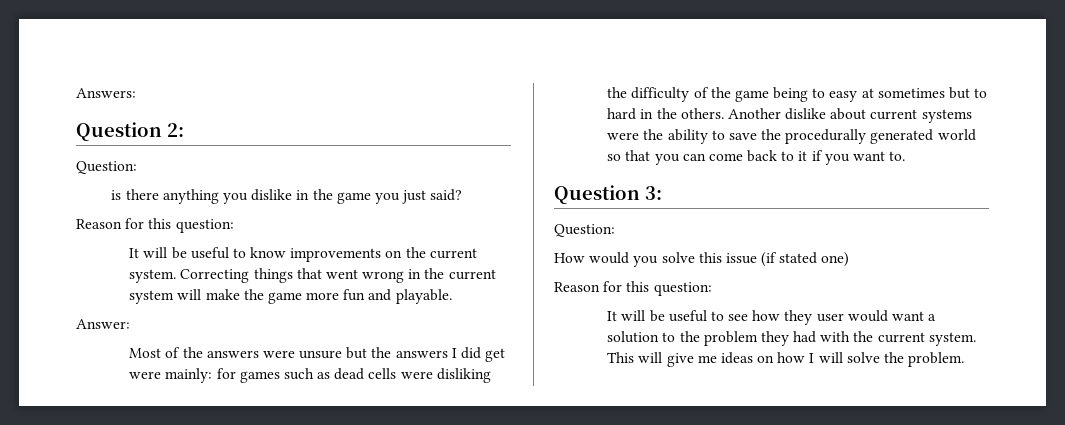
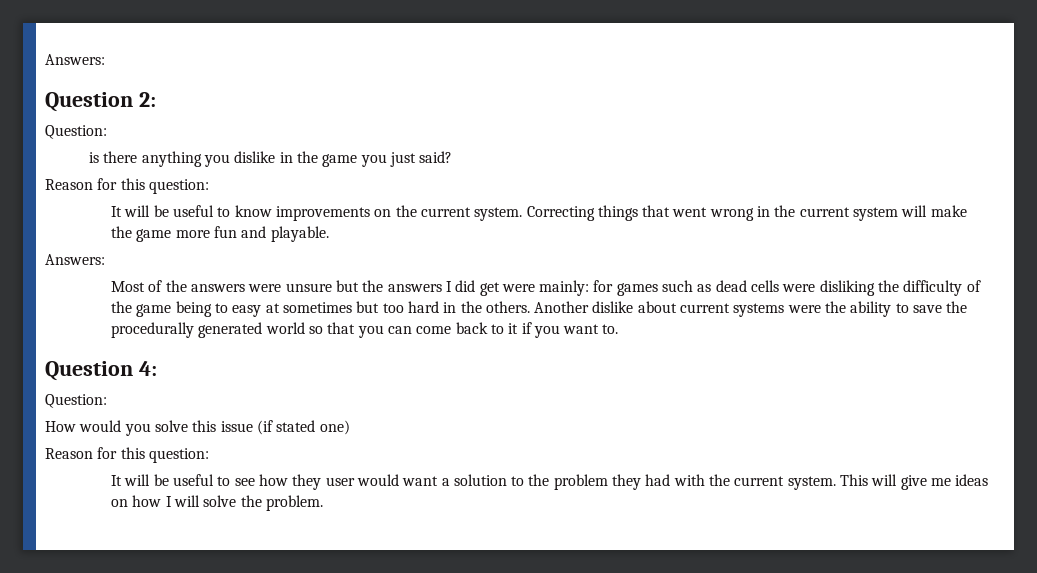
[76,319,130,329] Answer: -> [45,254,105,265] Answers:
[974,88,988,98] to -> [382,303,404,313] too
[645,186,662,200] 3: -> [138,361,157,376] 4:

